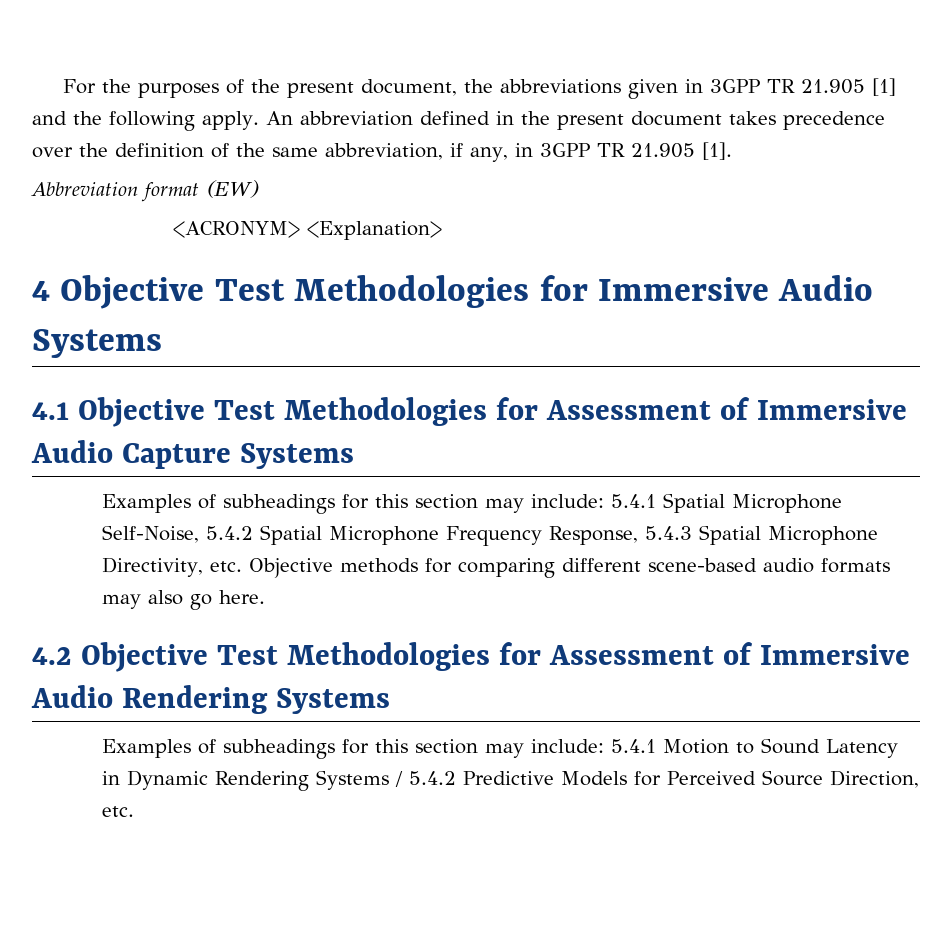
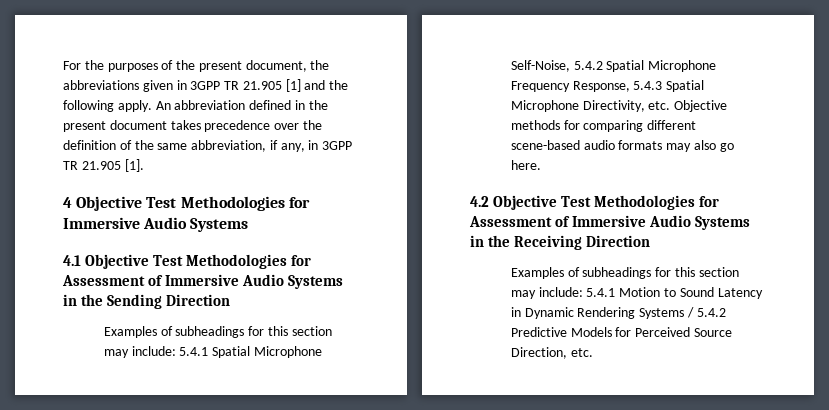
[31,180,259,202] [172,221,442,240] // Abbreviation format (EW) // <ACRONYM> <Explanation> -> (144, 165) none
[122,443,355,469] Capture Systems -> [288,275,344,289] [63,294,231,309] Systems in the Sending Direction
[122,685,391,714] Rendering Systems -> [695,216,751,230] [470,235,651,250] Systems in the Receiving Direction

